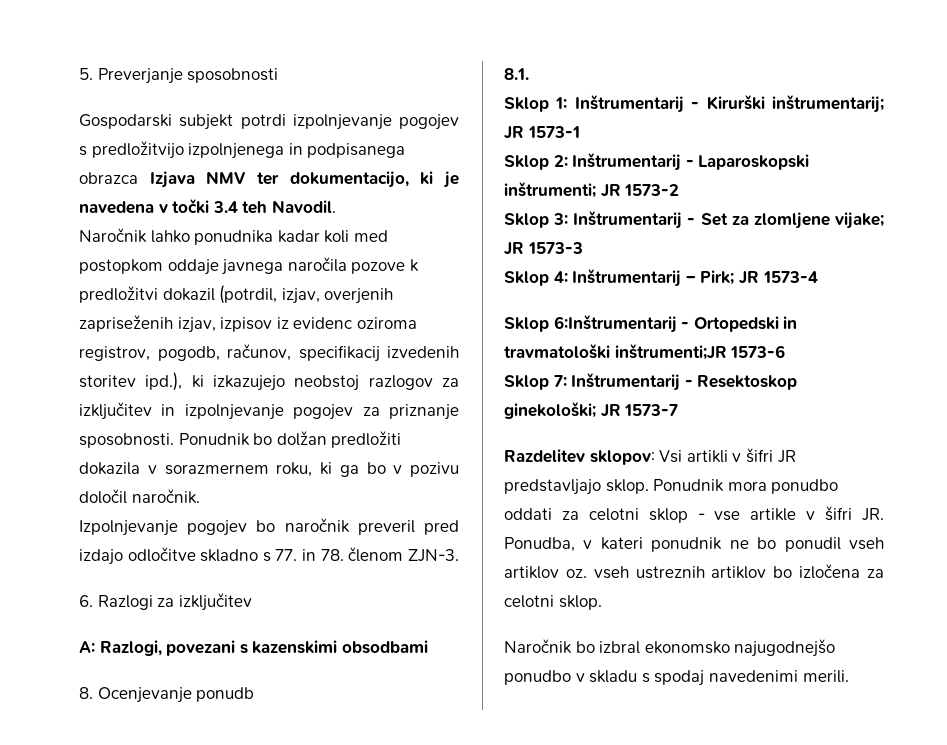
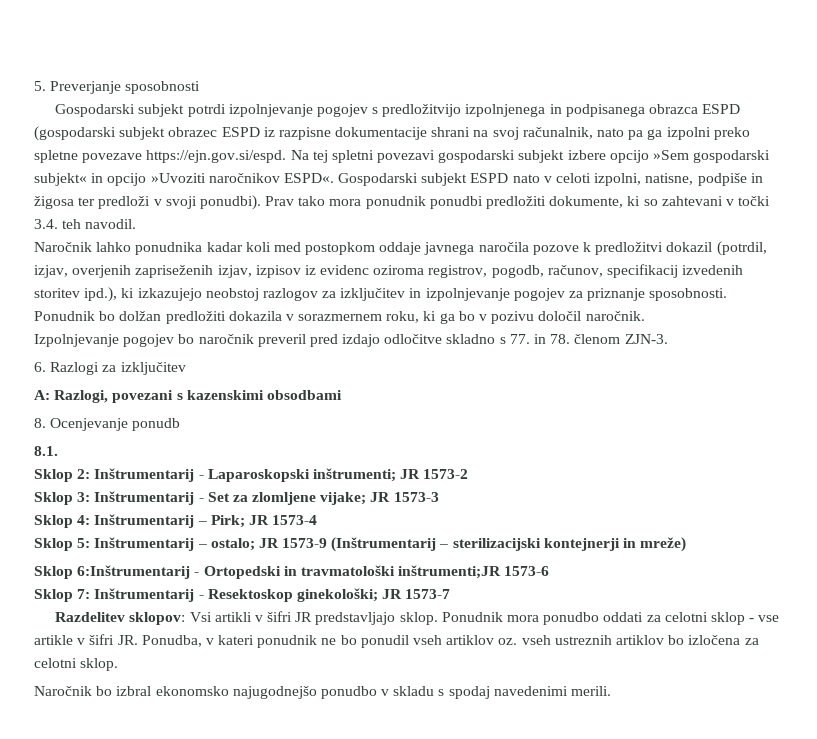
[149,171,459,188] [79,199,336,214] Izjava NMV ter dokumentacijo, ki je navedena v točki 3.4 teh Navodil. -> [702,104,741,114] [34,126,750,141] [34,150,771,163] [34,173,763,186] [34,195,771,210] [34,219,137,229] ESPD (gospodarski subjekt obrazec ESPD iz razpisne dokumentacije shrani na svoj računalnik, nato pa ga izpolni preko spletne povezave https://ejn.gov.si/espd. Na tej spletni povezavi gospodarski subjekt izbere opcijo »Sem gospodarski subjekt« in opcijo »Uvoziti naročnikov ESPD«. Gospodarski subjekt ESPD nato v celoti izpolni, natisne, podpiše in žigosa ter predloži v svoji ponudbi). Prav tako mora ponudnik ponudbi predložiti dokumente, ki so zahtevani v točki 3.4. teh navodil.
[504,95,884,113] [504,126,580,139] // Sklop 1: Inštrumentarij - Kirurški inštrumentarij; JR 1573-1 -> (58, 451) none
(818, 277) none -> [34,537,687,552] // Sklop 5: Inštrumentarij – ostalo; JR 1573-9 (Inštrumentarij – sterilizacijski kontejnerji in mreže)

